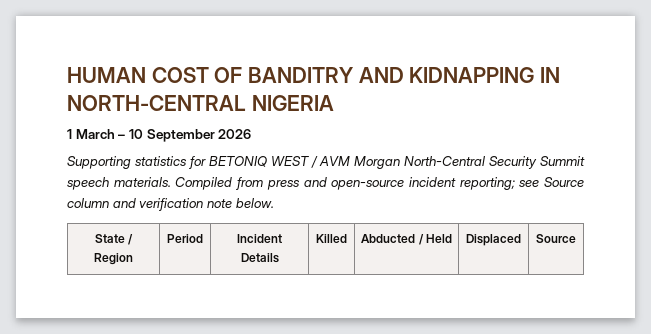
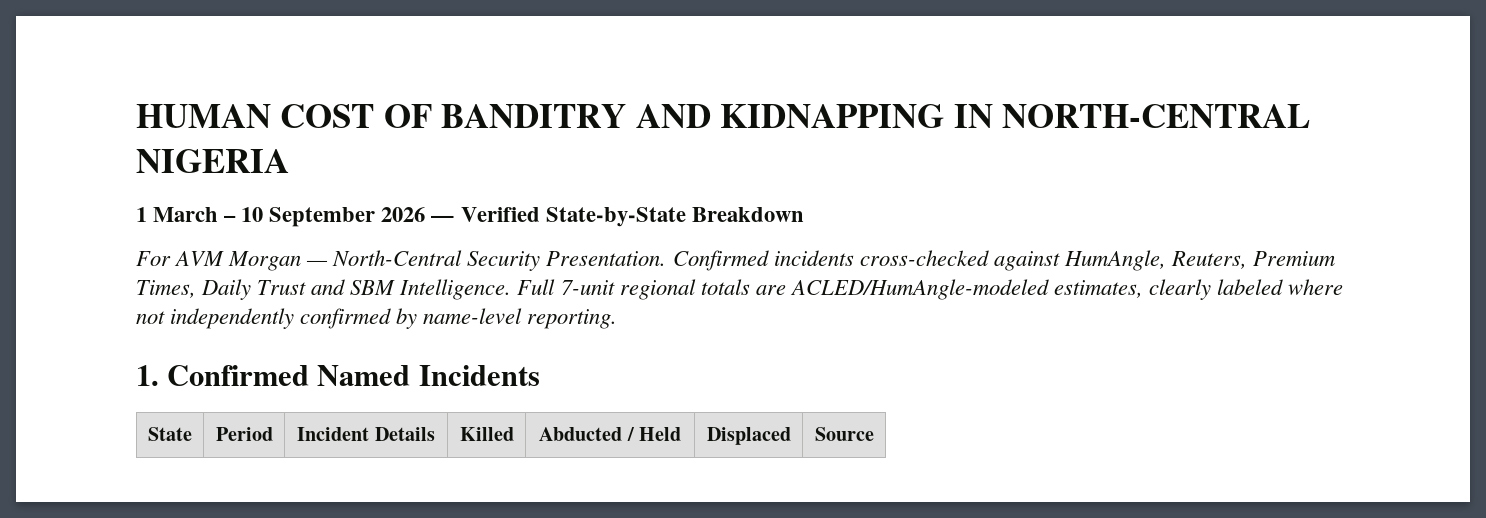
[67,156,318,169] // Supporting statistics for BETONIQ WEST / -> [431,207,804,227] [136,251,171,266] — Verified State-by-State Breakdown // For
(400, 162) none -> [306,260,329,266] —
[540,156,585,166] [67,177,584,190] [67,198,274,211] Summit speech materials. Compiled from press and open-source incident reporting; see Source column and verification note below. -> [546,250,1335,271] [136,279,1344,300] [136,308,618,329] [136,365,540,386] Presentation. Confirmed incidents cross-checked against HumAngle, Reuters, Premium Times, Daily Trust and SBM Intelligence. Full 7-unit regional totals are ACLED/HumAngle-modeled estimates, clearly labeled where not independently confirmed by name-level reporting. // 1. Confirmed Named Incidents
[128,234,134,245] [94,253,133,265] / Region -> (192, 434) none

